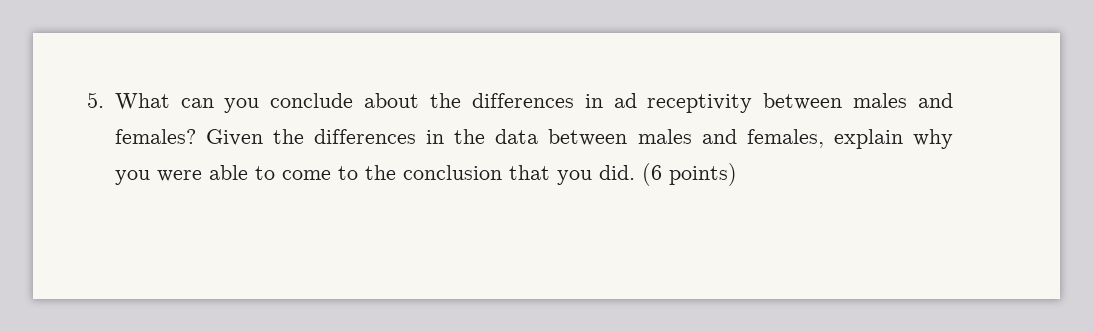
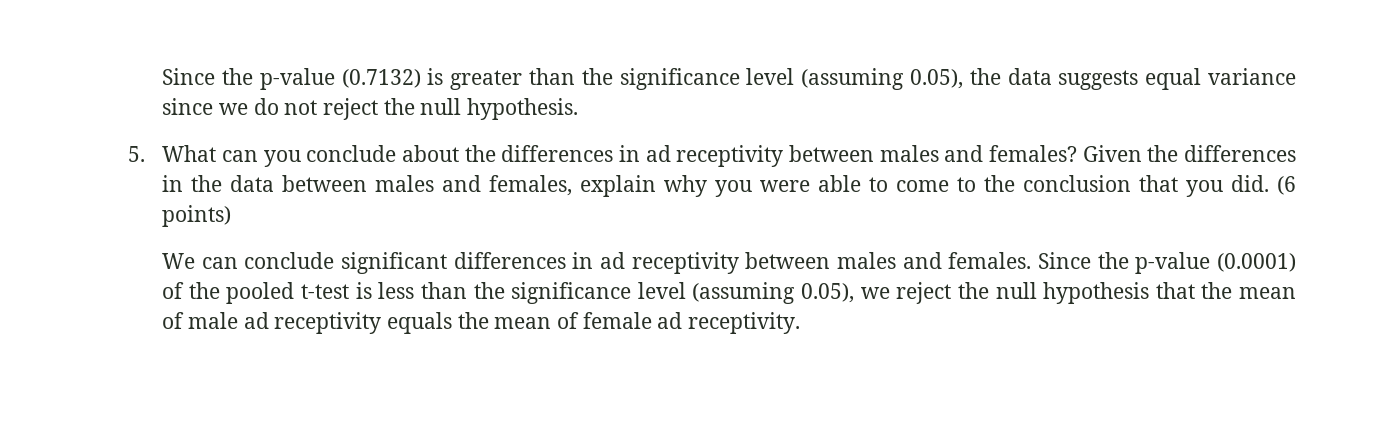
(86, 100) none -> [162,68,1297,90] [162,98,578,120] Since the p-value (0.7132) is greater than the significance level (assuming 0.05), the data suggests equal variance since we do not reject the null hypothesis. //
(737, 174) none -> [162,252,1296,274] [162,282,1297,304] [162,312,800,334] // We can conclude significant differences in ad receptivity between males and females. Since the p-value (0.0001) of the pooled t-test is less than the significance level (assuming 0.05), we reject the null hypothesis that the mean of male ad receptivity equals the mean of female ad receptivity.

